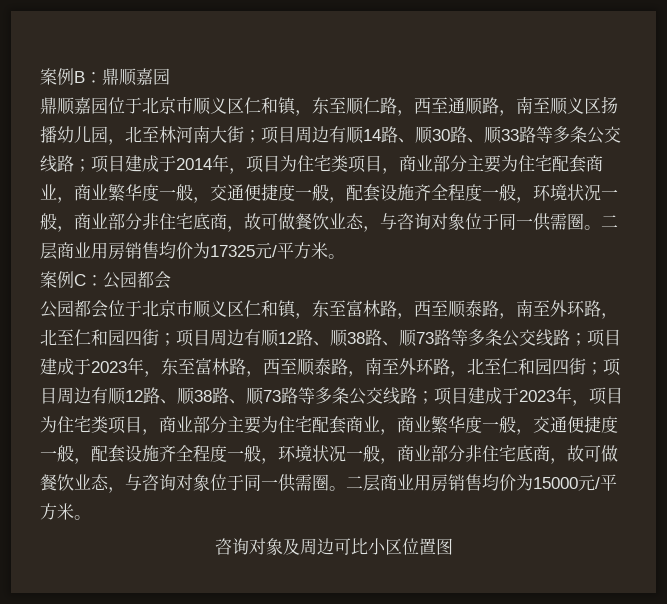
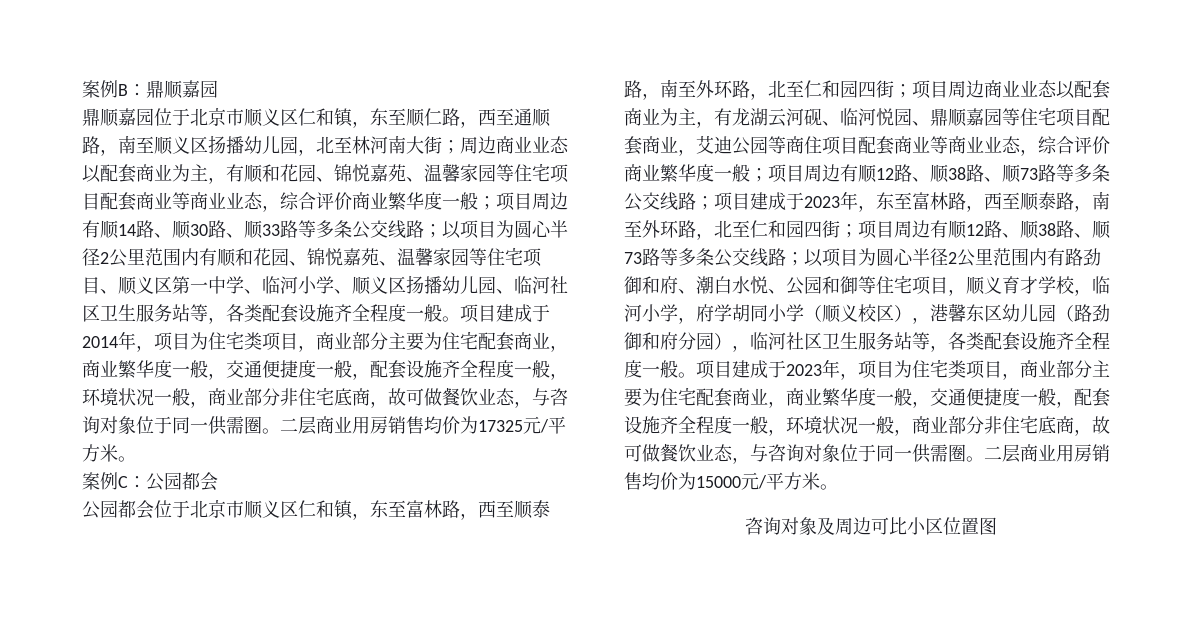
(261, 136) none -> [460,136,569,154] [82,163,569,184] [82,192,496,212] 周边商业业态以配套商业为主，有顺和花园、锦悦嘉苑、温馨家园等住宅项目配套商业等商业业态，综合评价商业繁华度一般；
(91, 165) none -> [442,220,568,239] [82,247,542,267] [82,275,568,295] [82,304,460,324] 以项目为圆心半径2公里范围内有顺和花园、锦悦嘉苑、温馨家园等住宅项目、顺义区第一中学、临河小学、顺义区扬播幼儿园、临河社区卫生服务站等，各类配套设施齐全程度一般。
(244, 337) none -> [984,80,1110,99] [624,107,1110,128] [624,136,1110,156] [624,164,840,183] 商业业态以配套商业为主，有龙湖云河砚、临河悦园、鼎顺嘉园等住宅项目配套商业，艾迪公园等商住项目配套商业等商业业态，综合评价商业繁华度一般；项目周边
(434, 397) none -> [804,248,1101,267] [624,275,1110,296] [624,303,1110,324] [624,332,1110,352] [624,360,696,378] 以项目为圆心半径2公里范围内有路劲御和府、潮白水悦、公园和御等住宅项目，顺义育才学校，临河小学，府学胡同小学（顺义校区），港馨东区幼儿园（路劲御和府分园），临河社区卫生服务站等，各类配套设施齐全程度一般。

